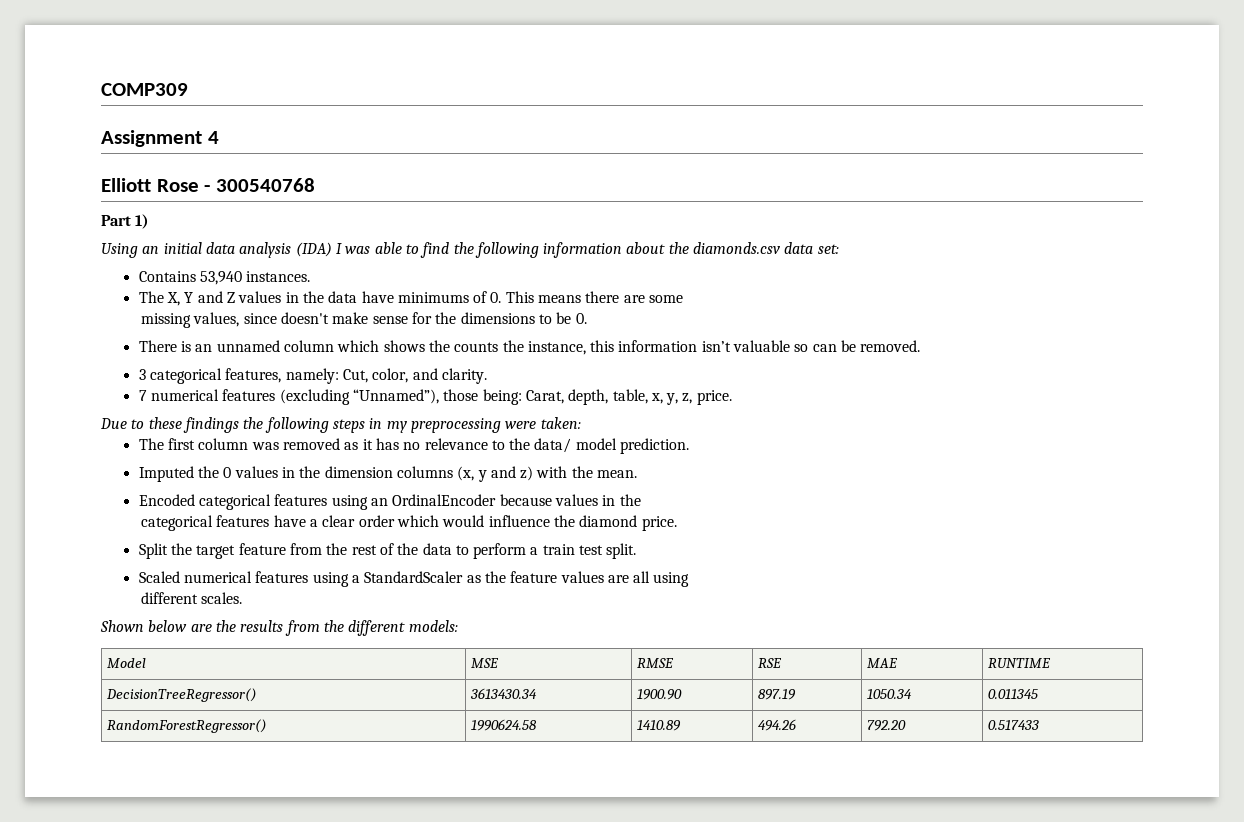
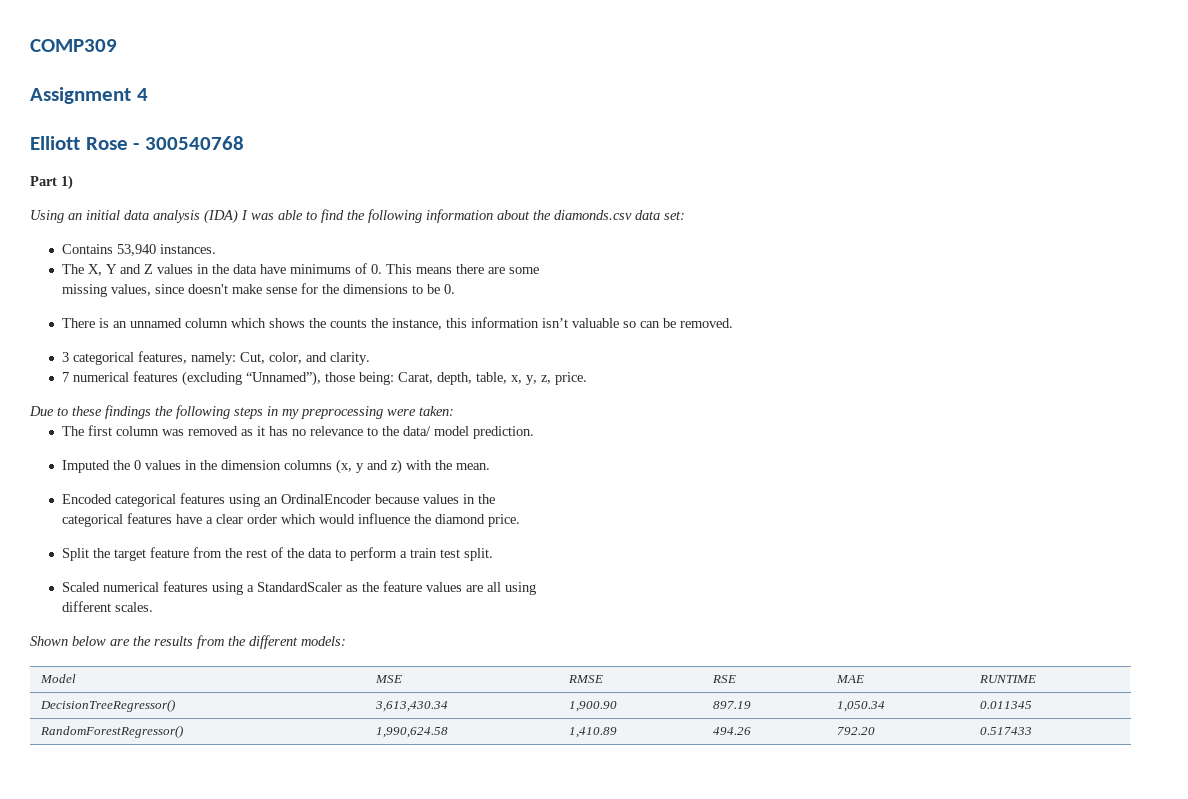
[470,688,538,699] [637,689,683,700] 3613430.34 | 1900.90 -> [374,701,448,712] [568,701,617,712] 3,613,430.34 | 1,900.90
[867,689,913,699] 1050.34 -> [836,701,885,712] 1,050.34
[471,719,538,731] [637,720,682,731] 1990624.58 | 1410.89 -> [375,727,448,738] [568,727,617,738] 1,990,624.58 | 1,410.89

